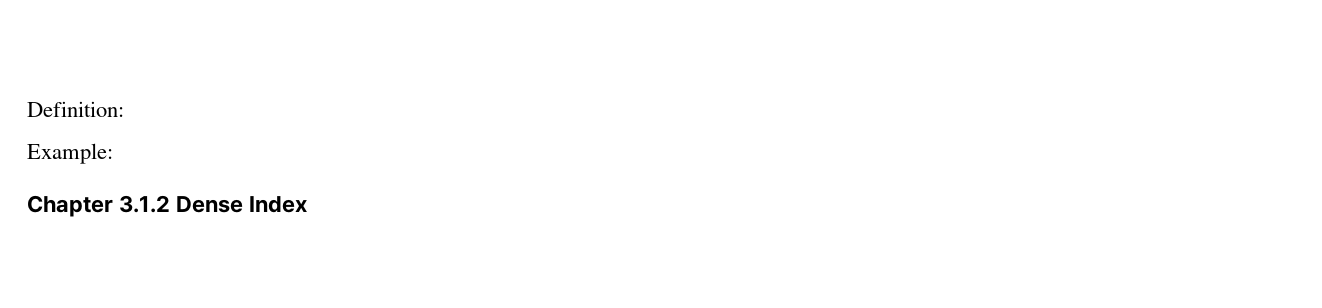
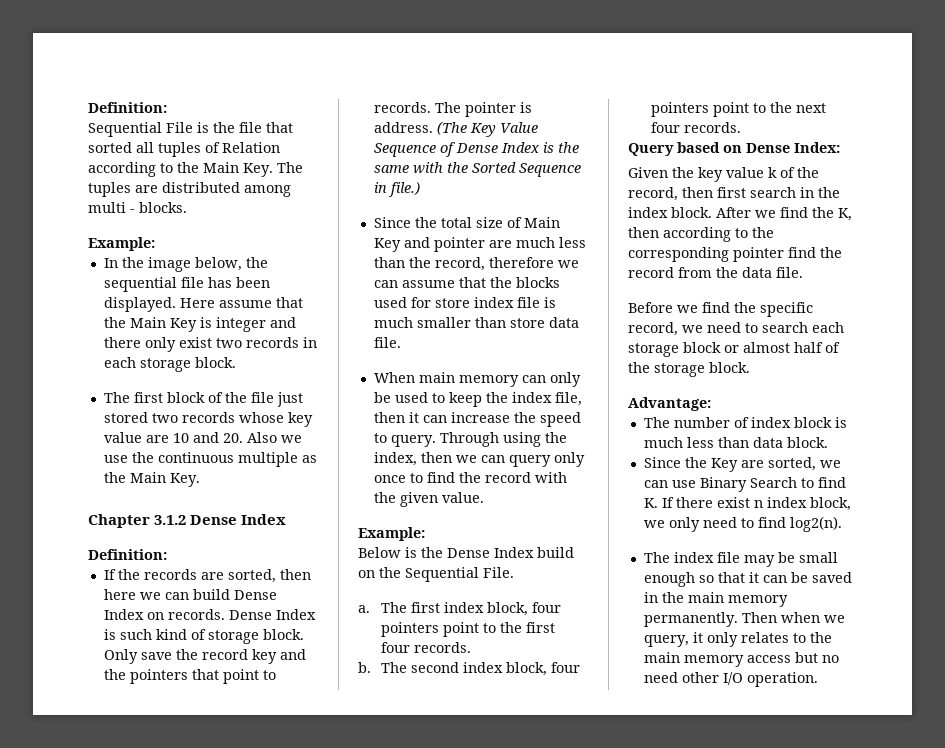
[27,101,124,117] [27,143,113,164] [27,195,308,217] Definition: // Example: // Chapter 3.1.2 Dense Index -> [88,102,167,113] [88,122,293,137] [88,142,280,157] [88,162,303,177] [88,182,291,197] [88,202,187,213] [88,237,155,251] [103,257,268,272] [103,277,270,292] [103,297,303,312] [103,317,296,332] [103,337,317,352] [103,357,236,372] [103,392,303,407] [103,412,313,427] [103,432,302,443] [103,452,317,467] [103,472,200,487] [88,514,287,528] [88,549,167,560] [103,569,311,583] [103,589,277,600] [103,609,316,620] [103,629,304,644] [103,649,306,664] [103,669,276,684] [373,102,532,117] [373,121,538,137] [373,142,579,157] [373,162,581,177] [373,182,420,197] [373,217,560,228] [373,237,586,252] [373,257,579,271] [373,277,560,288] [373,297,556,308] [373,317,579,328] [373,337,401,348] [373,372,581,387] [373,392,582,407] [373,412,581,427] [373,432,567,447] [373,452,585,467] [373,472,567,483] [373,492,484,507] [358,527,425,541] [358,547,574,558] [358,567,514,582] [358,602,561,616] [380,622,555,637] [380,642,471,653] [358,662,580,676] [650,102,826,117] [650,122,741,133] [628,142,840,156] [628,167,819,182] [628,187,840,201] [628,207,852,221] [628,227,774,242] [628,247,842,262] [628,267,803,278] [628,302,813,317] [628,322,844,336] [628,342,840,357] [628,362,750,377] [628,397,711,411] [643,417,847,428] [643,437,828,448] [643,457,841,472] [643,477,846,492] [643,497,851,511] [643,516,842,532] [643,552,838,567] [643,572,852,587] [643,592,788,607] [643,612,845,627] [643,632,832,647] [643,652,839,667] [643,672,818,687] Definition: // Sequential File is the file that sorted all tuples of Relation according to the Main Key. The tuples are distributed among multi - blocks. // Example: // In the image below, the sequential file has been displayed. Here assume that the Main Key is integer and there only exist two records in each storage block. // The first block of the file just stored two records whose key value are 10 and 20. Also we use the continuous multiple as the Main Key. // Chapter 3.1.2 Dense Index // Definition: // If the records are sorted, then here we can build Dense Index on records. Dense Index is such kind of storage block. Only save the record key and the pointers that point to records. The pointer is address. (The Key Value Sequence of Dense Index is the same with the Sorted Sequence in file.) // Since the total size of Main Key and pointer are much less than the record, therefore we can assume that the blocks used for store index file is much smaller than store data file. // When main memory can only be used to keep the index file, then it can increase the speed to query. Through using the index, then we can query only once to find the record with the given value. // Example: // Below is the Dense Index build on the Sequential File. // a. The first index block, four pointers point to the first four records. // b. The second index block, four pointers point to the next four records. // Query based on Dense Index: // Given the key value k of the record, then first search in the index block. After we find the K, then according to the corresponding pointer find the record from the data file. // Before we find the specific record, we need to search each storage block or almost half of the storage block. // Advantage: // The number of index block is much less than data block. // Since the Key are sorted, we can use Binary Search to find K. If there exist n index block, we only need to find log2(n). // The index file may be small enough so that it can be saved in the main memory permanently. Then when we query, it only relates to the main memory access but no need other I/O operation.

